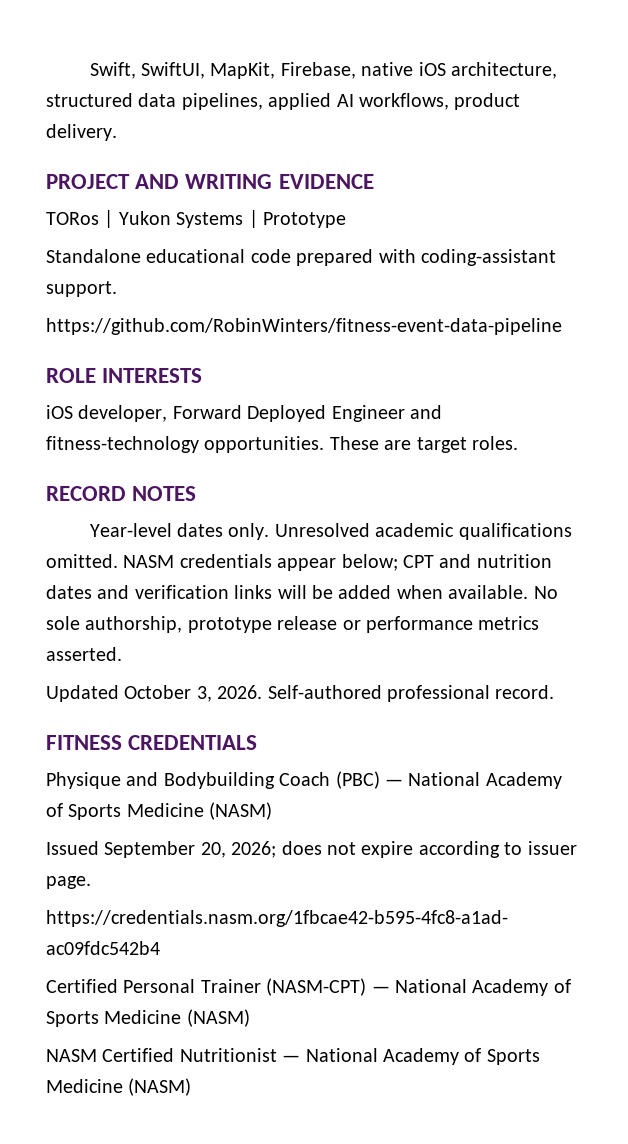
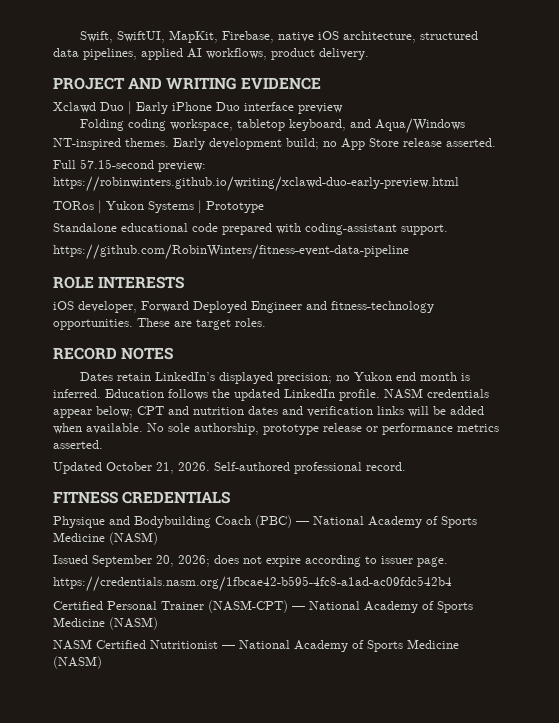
(374, 181) none -> [53,101,343,115] [79,118,465,134] [53,138,496,150] [53,159,206,172] [53,176,459,192] // Xclawd Duo | Early iPhone Duo interface preview // Folding coding workspace, tabletop keyboard, and Aqua/Windows NT-inspired themes. Early development build; no App Store release asserted. // Full 57.15-second preview: https://robinwinters.github.io/writing/xclawd-duo-early-preview.html
[89,523,572,540] [46,554,118,568] Year-level dates only. Unresolved academic qualifications omitted. -> [79,372,470,384] [53,389,380,401] Dates retain LinkedIn’s displayed precision; no Yukon end month is inferred. Education follows the updated LinkedIn profile.
[196,686,212,702] 3, -> [156,462,174,474] 21,

